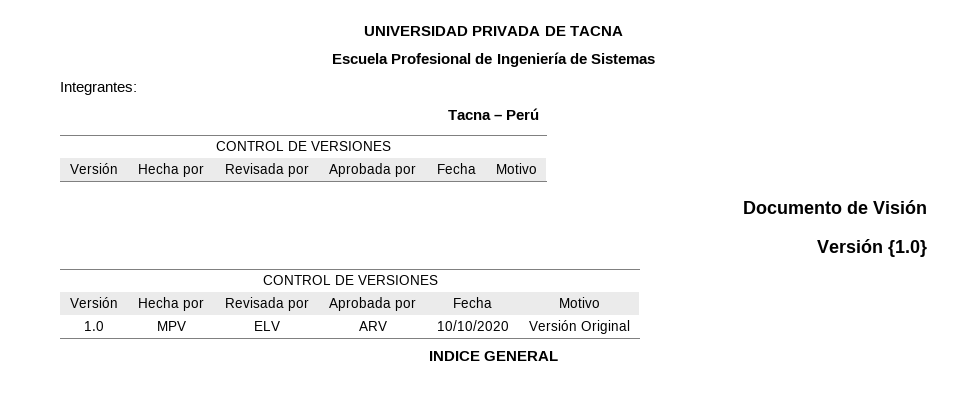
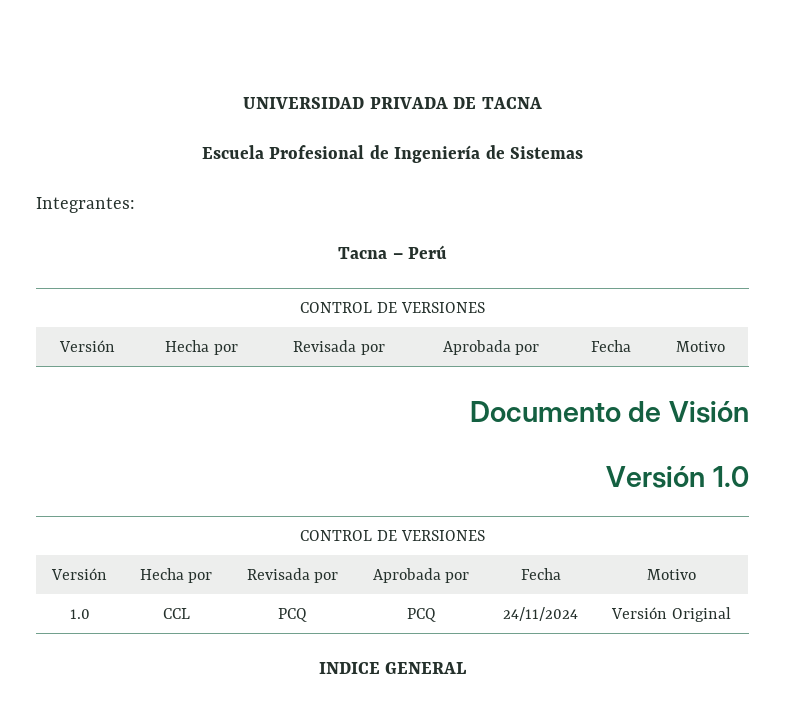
[888,240,927,257] {1.0} -> [713,466,750,487] 1.0
[156,321,186,331] [253,321,280,331] [358,321,387,331] [436,320,509,331] MPV | ELV | ARV | 10/10/2020 -> [162,608,190,619] [278,608,307,622] [406,608,436,622] [503,607,578,621] CCL | PCQ | PCQ | 24/11/2024

